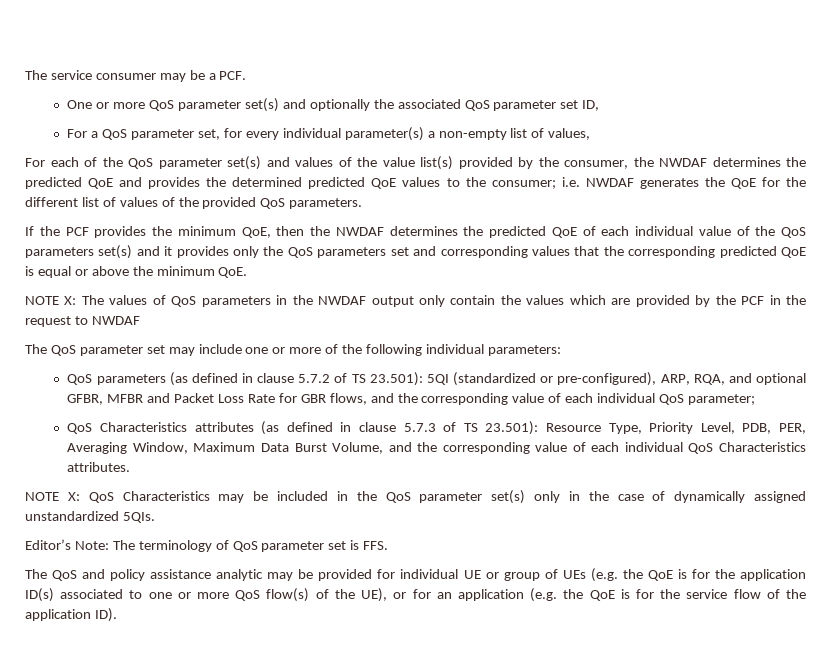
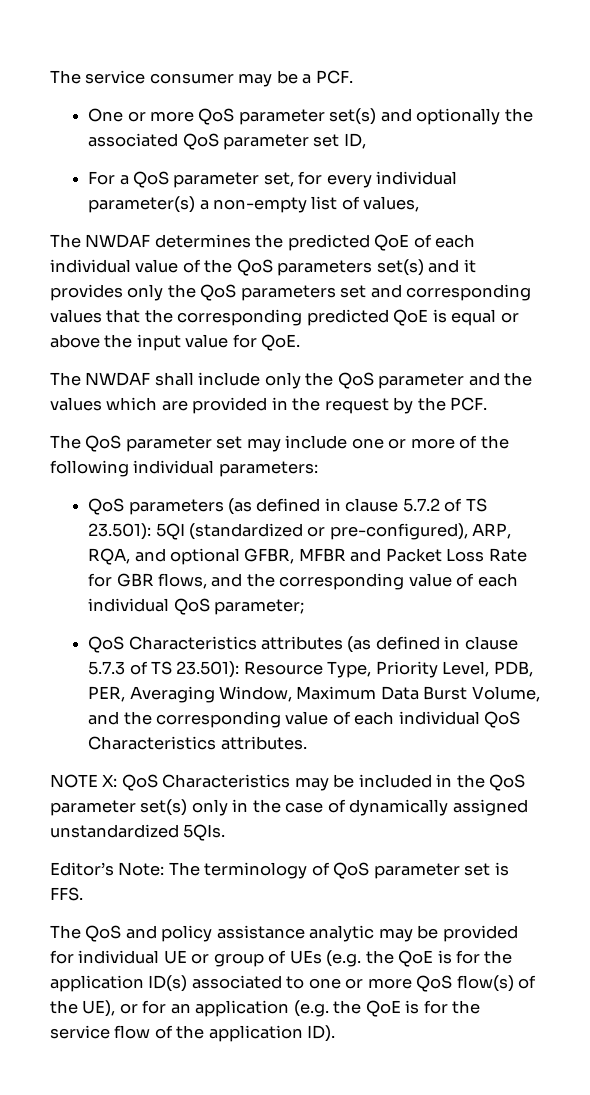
[25,156,806,170] [25,177,806,189] [25,197,363,209] [25,226,330,238] For each of the QoS parameter set(s) and values of the value list(s) provided by the consumer, the NWDAF determines the predicted QoE and provides the determined predicted QoE values to the consumer; i.e. NWDAF generates the QoE for the different list of values of the provided QoS parameters. // If the PCF provides the minimum QoE, then the -> [50,234,81,248] The
[156,266,248,278] [25,295,496,307] minimum QoE. // NOTE X: The values of QoS parameters in the NWDAF output only contain -> [136,334,301,351] [50,372,500,389] input value for QoE. // The NWDAF shall include only the QoS parameter and
[695,295,807,307] [25,316,140,327] by the PCF in the request to NWDAF -> [271,397,488,414] in the request by the PCF.

